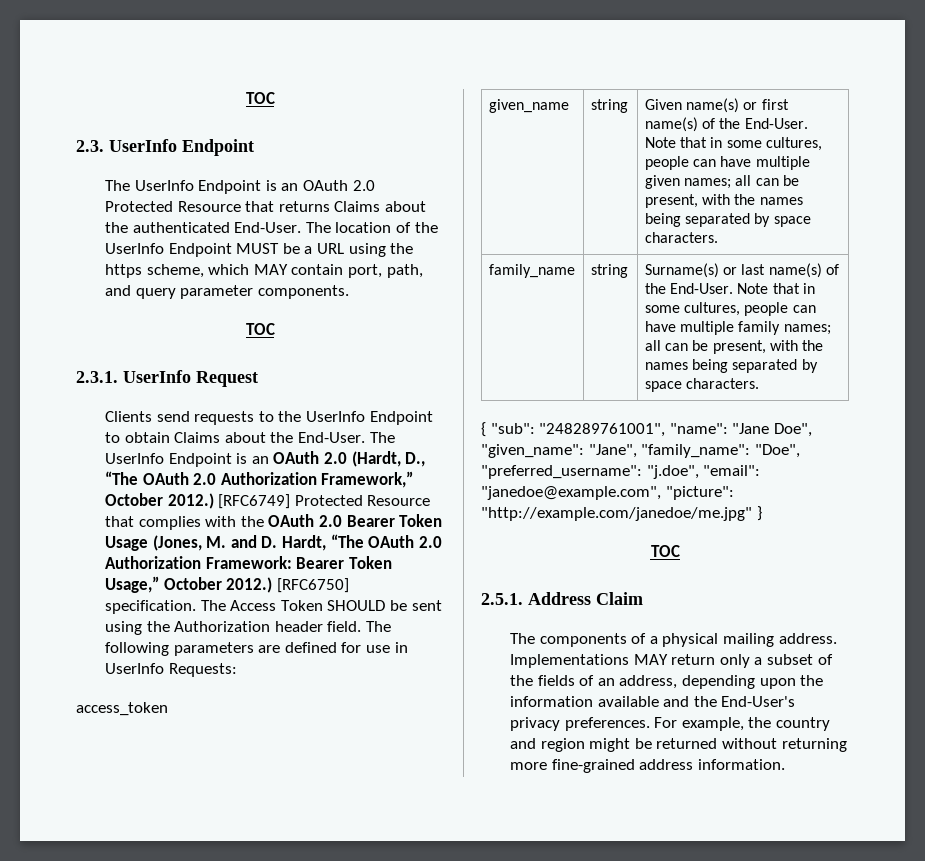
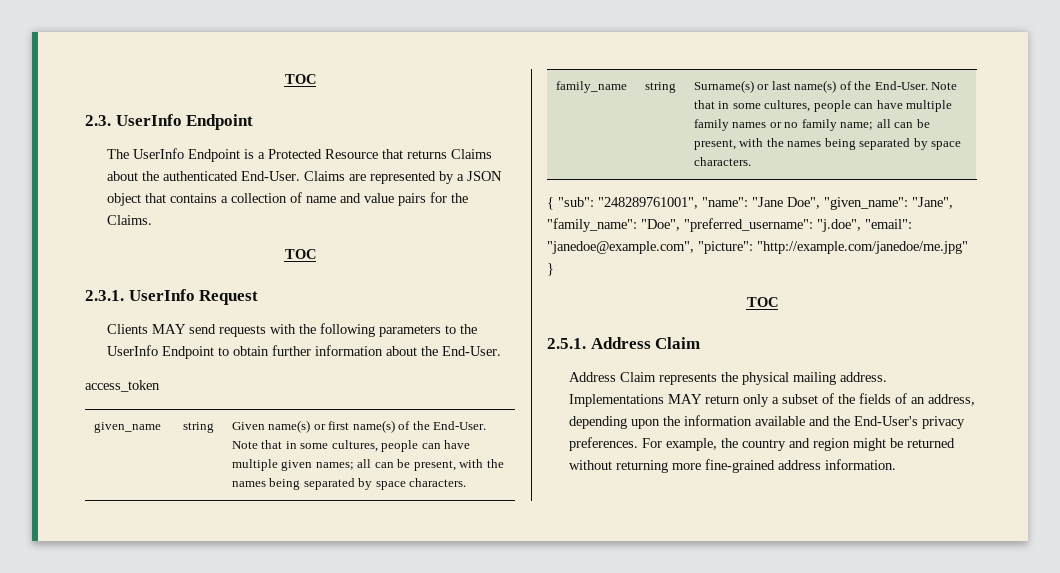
[281,180,375,191] an OAuth 2.0 -> [258,152,266,159] a
[305,222,438,233] [104,243,414,257] [104,264,423,278] [104,285,349,299] The location of the UserInfo Endpoint MUST be a URL using the https scheme, which MAY contain port, path, and query parameter components. -> [304,171,503,184] [107,192,469,206] [107,215,153,225] Claims are represented by a JSON object that contains a collection of name and value pairs for the Claims.
(152, 416) none -> [152,324,187,334] MAY
(255, 418) none -> [270,323,442,337] with the following parameters
[174,432,221,443] Claims -> [272,345,384,356] further information
[369,432,395,443] [104,451,426,467] [104,471,414,488] [104,493,431,509] [104,514,443,530] [104,534,442,551] [104,556,392,569] [104,576,349,593] [104,600,442,614] [104,621,391,635] [104,642,408,656] [104,663,237,677] The UserInfo Endpoint is an OAuth 2.0 (Hardt, D., “The OAuth 2.0 Authorization Framework,” October 2012.) [RFC6749] Protected Resource that complies with the OAuth 2.0 Bearer Token Usage (Jones, M. and D. Hardt, “The OAuth 2.0 Authorization Framework: Bearer Token Usage,” October 2012.) [RFC6750] specification. The Access Token SHOULD be sent using the Authorization header field. The following parameters are defined for use in UserInfo Requests: -> (502, 351) none
[783,324,831,335] names; -> [732,119,874,131] names or no family name;
[509,633,658,647] The components of a -> [569,372,739,385] Address Claim represents the

